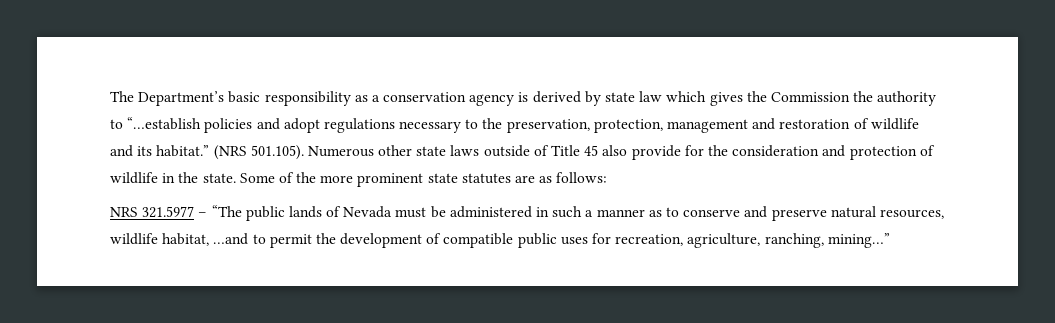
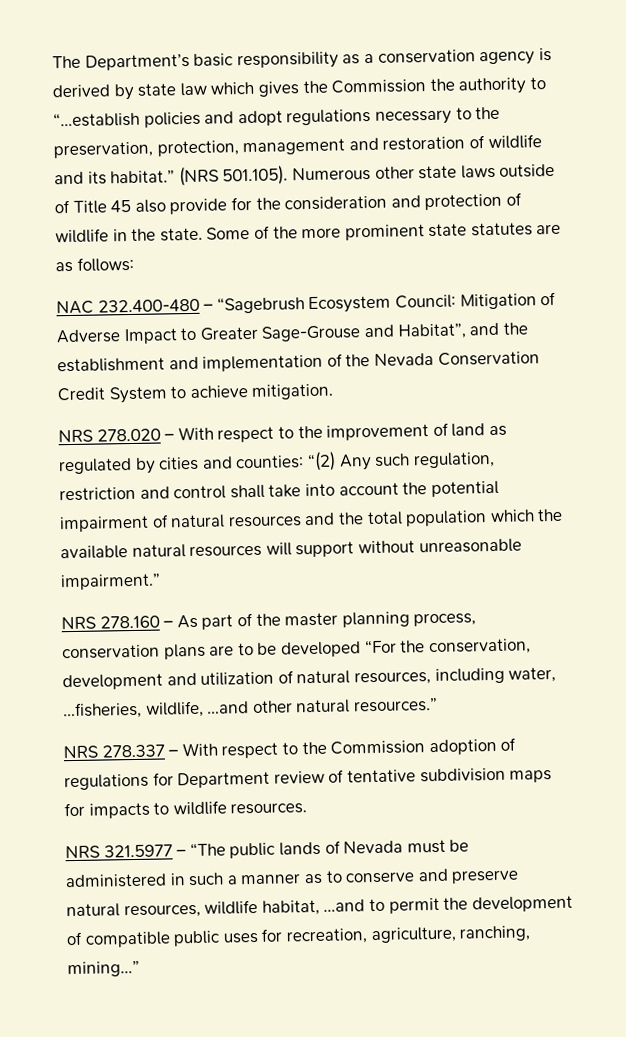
(608, 177) none -> [56,291,557,315] [56,322,528,345] [57,351,540,373] [57,383,335,404] [58,422,507,443] [58,451,495,475] [59,480,499,502] [59,508,564,533] [60,538,522,560] [60,573,161,591] [61,611,477,630] [62,638,531,660] [62,666,557,691] [63,697,438,720] [63,737,517,759] [64,767,553,791] [64,800,308,819] // NAC 232.400-480 – “Sagebrush Ecosystem Council: Mitigation of Adverse Impact to Greater Sage-Grouse and Habitat”, and the establishment and implementation of the Nevada Conservation Credit System to achieve mitigation. // NRS 278.020 – With respect to the improvement of land as regulated by cities and counties: “(2) Any such regulation, restriction and control shall take into account the potential impairment of natural resources and the total population which the available natural resources will support without unreasonable impairment.” // NRS 278.160 – As part of the master planning process, conservation plans are to be developed “For the conservation, development and utilization of natural resources, including water, …fisheries, wildlife, …and other natural resources.” // NRS 278.337 – With respect to the Commission adoption of regulations for Department review of tentative subdivision maps for impacts to wildlife resources.

